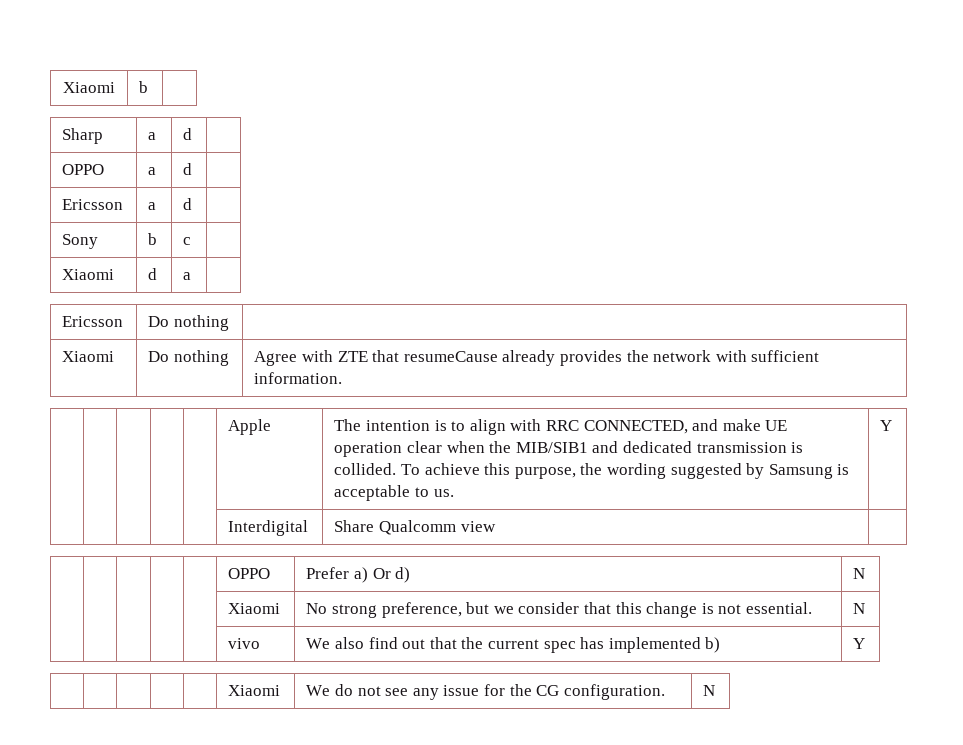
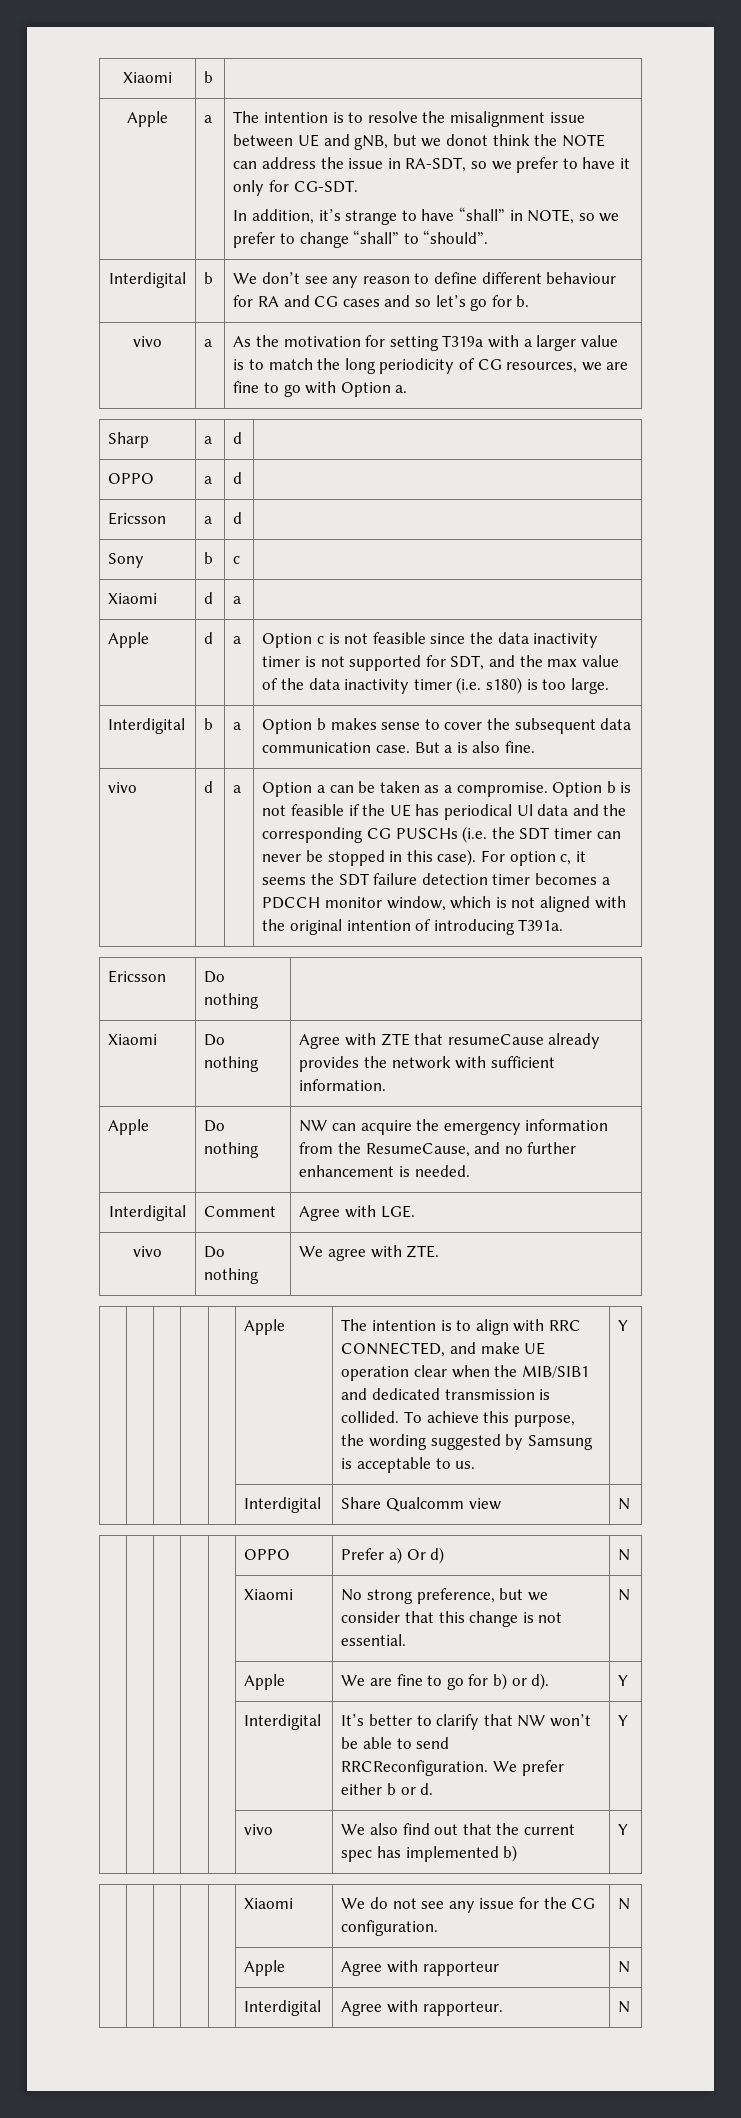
(149, 87) none -> [127,111,168,127] [204,115,213,123] [233,111,585,127] [233,134,605,150] [233,157,630,173] [233,180,358,196] [233,207,620,225] [233,230,489,248] [109,272,186,288] [204,272,214,284] [233,272,617,288] [233,295,530,311] [133,336,162,347] [204,339,213,347] [233,335,618,351] [233,358,629,374] [233,381,408,397] // Apple | a | The intention is to resolve the misalignment issue between UE and gNB, but we donot think the NOTE can address the issue in RA-SDT, so we prefer to have it only for CG-SDT. // In addition, it’s strange to have “shall” in NOTE, so we prefer to change “shall” to “should”. // Interdigital | b | We don’t see any reason to define different behaviour for RA and CG cases and so let’s go for b. // vivo | a | As the motivation for setting T319a with a larger value is to match the long periodicity of CG resources, we are fine to go with Option a.
(192, 276) none -> [108,632,150,648] [204,632,214,644] [233,636,242,644] [262,632,599,648] [262,655,619,671] [262,677,609,694] [108,718,186,734] [204,718,214,730] [233,722,242,730] [262,718,632,734] [262,741,535,753] [108,782,138,793] [204,781,214,793] [233,785,242,793] [262,781,632,797] [262,804,627,820] [262,826,621,843] [262,849,586,866] [262,873,610,886] [262,896,626,912] [262,919,564,935] // Apple | d | a | Option c is not feasible since the data inactivity timer is not supported for SDT, and the max value of the data inactivity timer (i.e. s180) is too large. // Interdigital | b | a | Option b makes sense to cover the subsequent data communication case. But a is also fine. // vivo | d | a | Option a can be taken as a compromise. Option b is not feasible if the UE has periodical Ul data and the corresponding CG PUSCHs (i.e. the SDT timer can never be stopped in this case). For option c, it seems the SDT failure detection timer becomes a PDCCH monitor window, which is not aligned with the original intention of introducing T391a.
(343, 378) none -> [108,1119,150,1135] [204,1120,226,1132] [204,1142,260,1158] [299,1119,609,1135] [299,1142,577,1157] [299,1165,470,1177] [109,1205,186,1221] [204,1206,277,1217] [299,1205,415,1221] [133,1246,162,1257] [204,1246,226,1258] [204,1268,260,1284] [299,1245,440,1261] // Apple | Do nothing | NW can acquire the emergency information from the ResumeCause, and no further enhancement is needed. // Interdigital | Comment | Agree with LGE. // vivo | Do nothing | We agree with ZTE.
(496, 526) none -> [618,1498,631,1510] N
(866, 608) none -> [244,1674,286,1690] [341,1673,550,1690] [618,1675,629,1686] [244,1714,322,1730] [341,1714,591,1730] [341,1737,450,1749] [341,1760,564,1776] [341,1783,434,1795] [618,1715,629,1726] // | | | | | Apple | We are fine to go for b) or d). | Y // | | | | | Interdigital | It’s better to clarify that NW won’t be able to send RRCReconfiguration. We prefer either b or d. | Y
(716, 690) none -> [244,1960,286,1976] [341,1960,499,1976] [618,1961,631,1973] [244,2000,322,2016] [341,2000,503,2016] [618,2001,631,2013] // | | | | | Apple | Agree with rapporteur | N // | | | | | Interdigital | Agree with rapporteur. | N

